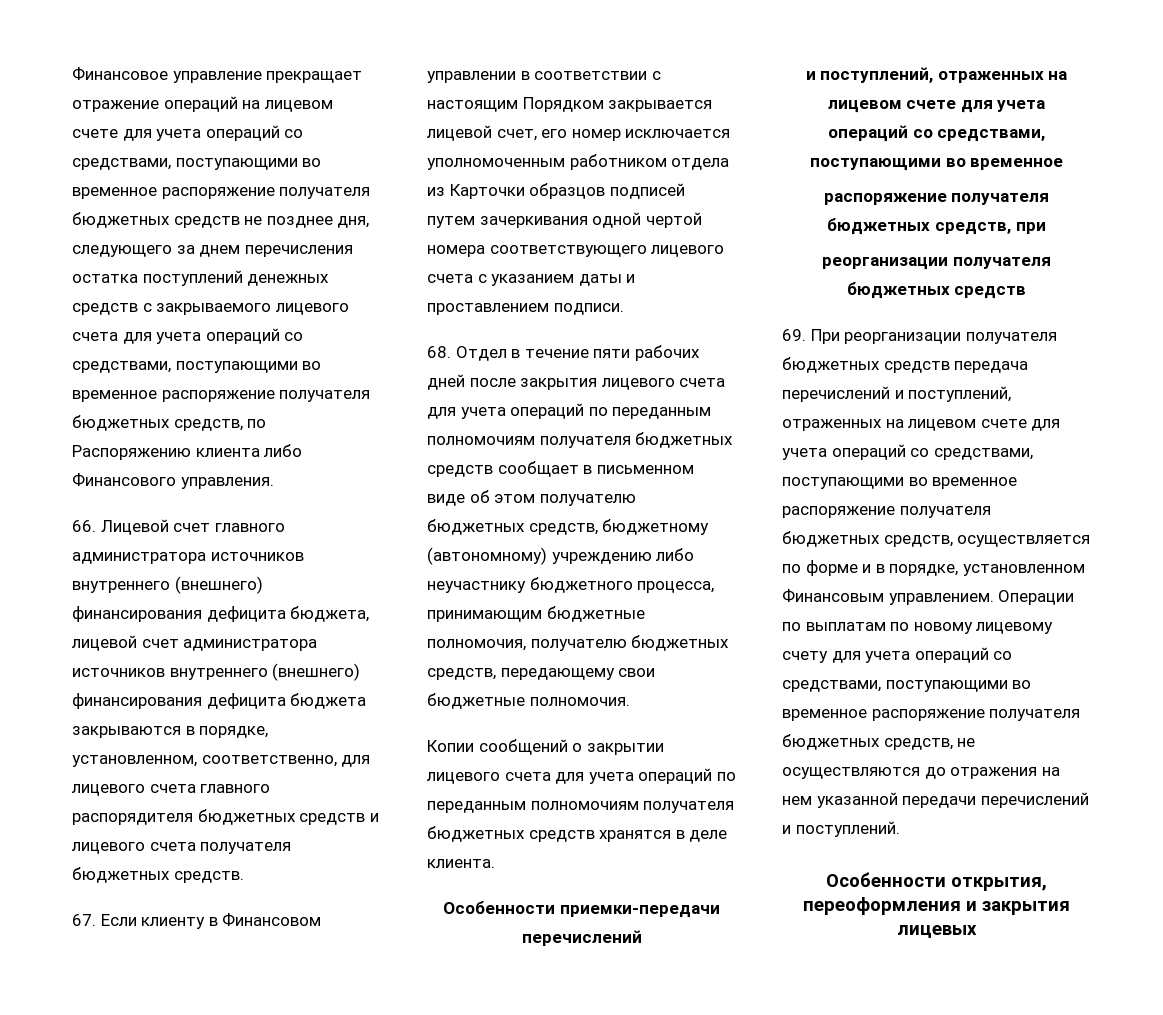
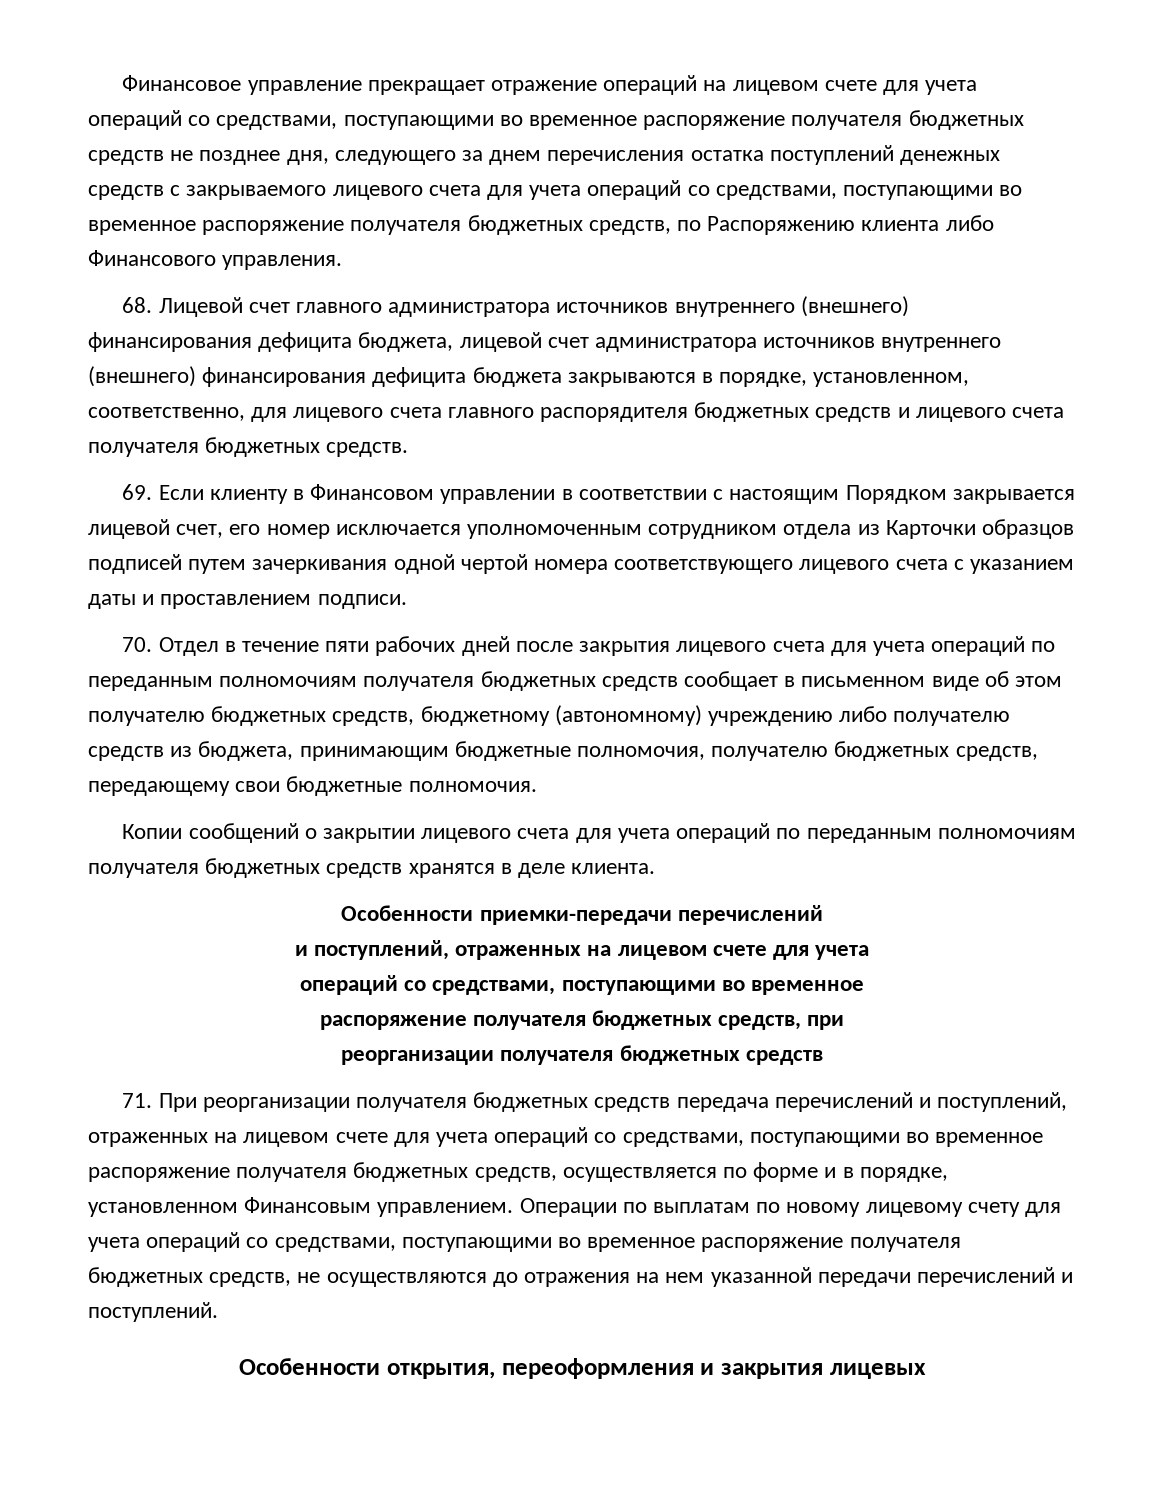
[72,520,96,532] 66. -> [122,297,153,313] 68.
[72,914,96,926] 67. -> [122,484,153,500] 69.
[569,154,667,170] работником -> [648,524,778,539] сотрудником
[427,346,451,358] 68. -> [122,637,153,652] 70.
[427,577,715,593] неучастнику бюджетного процесса, -> [893,711,1011,726] [88,741,294,761] получателю средств из бюджета,
[782,329,806,341] 69. -> [122,1093,153,1108] 71.

